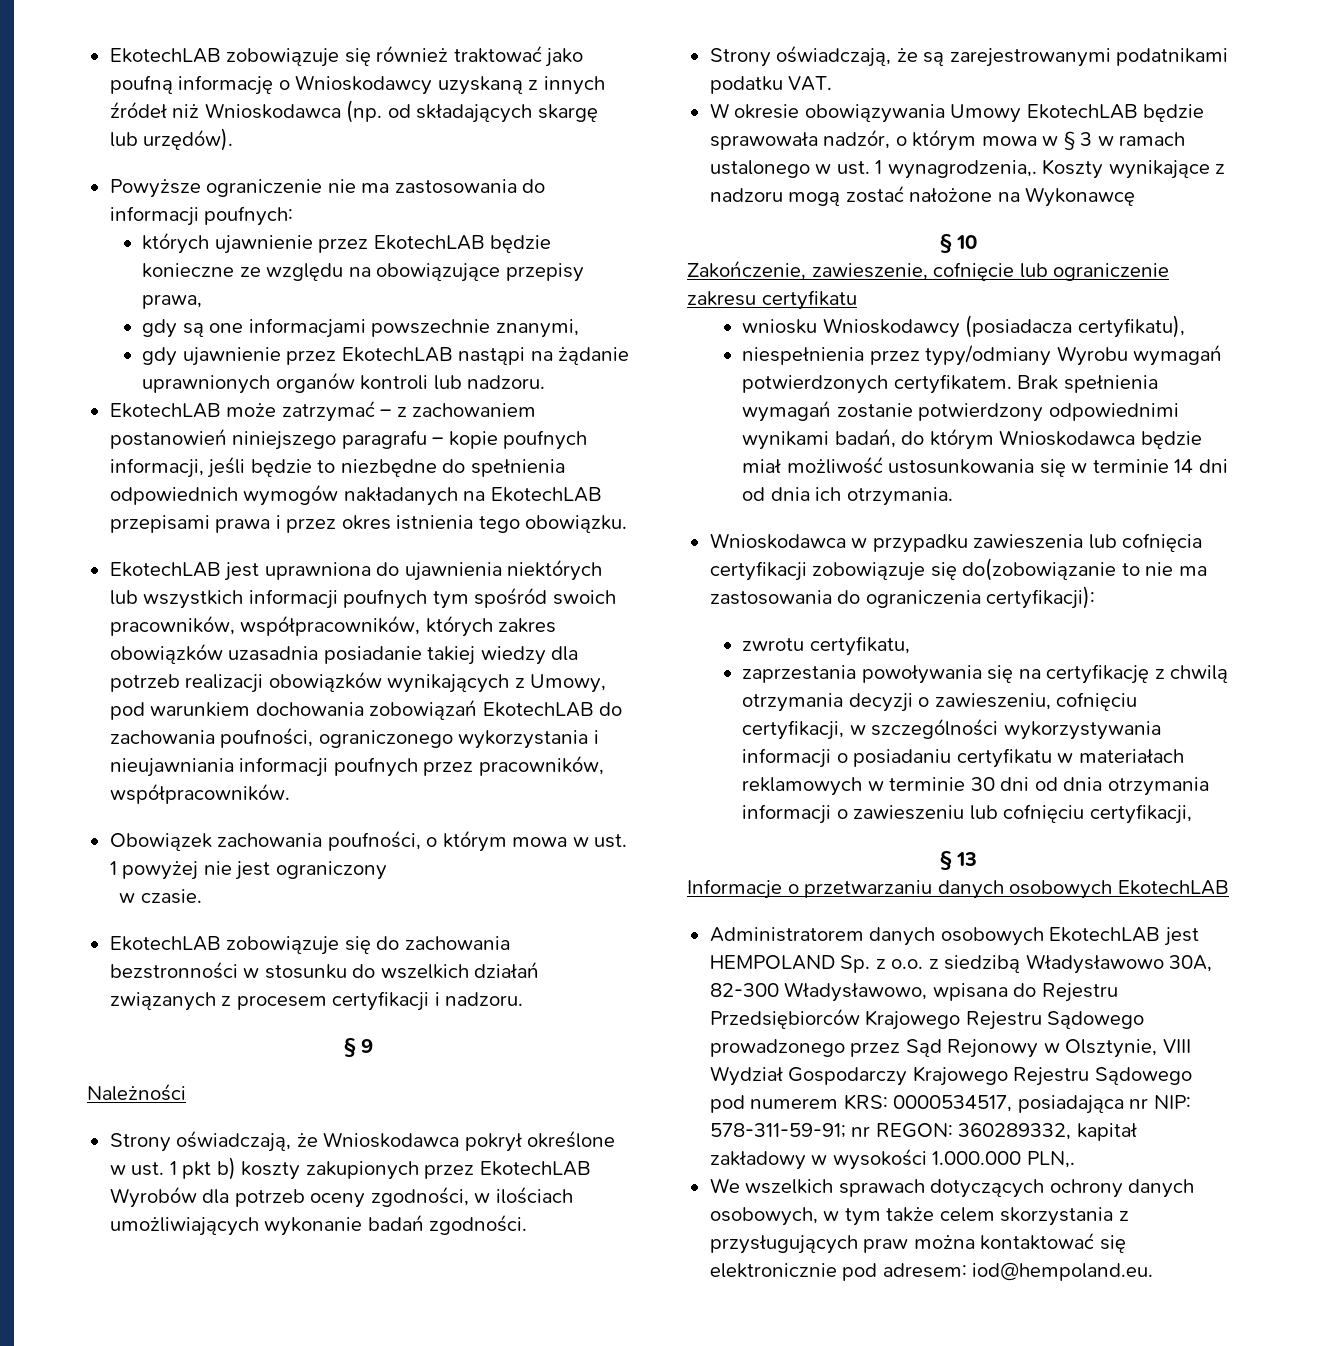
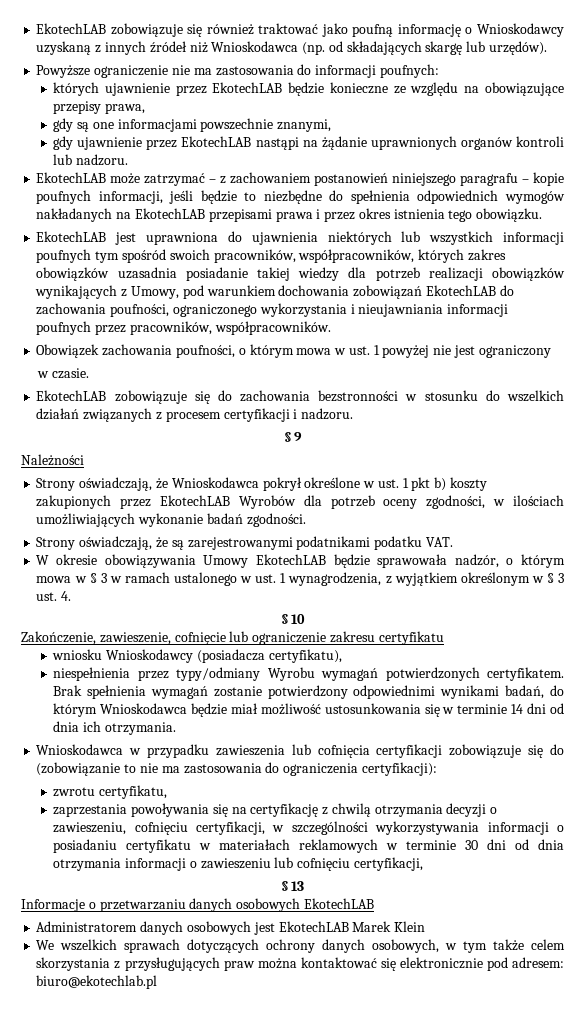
[887,159,1226,179] [709,185,1136,207] wynagrodzenia,. Koszty wynikające z nadzoru mogą zostać nałożone na Wykonawcę -> [288,572,565,586] [36,591,72,601] wynagrodzenia, z wyjątkiem określonym w § 3 ust. 4.
[962,558,1117,581] do(zobowiązanie -> [550,744,564,755] [36,762,121,776] do (zobowiązanie
[1049,927,1199,946] [709,954,1213,974] [709,982,1118,1002] [709,1008,1145,1030] [709,1039,1191,1058] [709,1066,1192,1086] [709,1094,1191,1114] [709,1123,1138,1141] [709,1148,1075,1170] EkotechLAB jest HEMPOLAND Sp. z o.o. z siedzibą Władysławowo 30A, 82-300 Władysławowo, wpisana do Rejestru Przedsiębiorców Krajowego Rejestru Sądowego prowadzonego przez Sąd Rejonowy w Olsztynie, VIII Wydział Gospodarczy Krajowego Rejestru Sądowego pod numerem KRS: 0000534517, posiadająca nr NIP: 578-311-59-91; nr REGON: 360289332, kapitał zakładowy w wysokości 1.000.000 PLN,. -> [253,921,426,935] jest EkotechLAB Marek Klein
[972,1262,1154,1281] iod@hempoland.eu. -> [36,975,158,989] biuro@ekotechlab.pl

